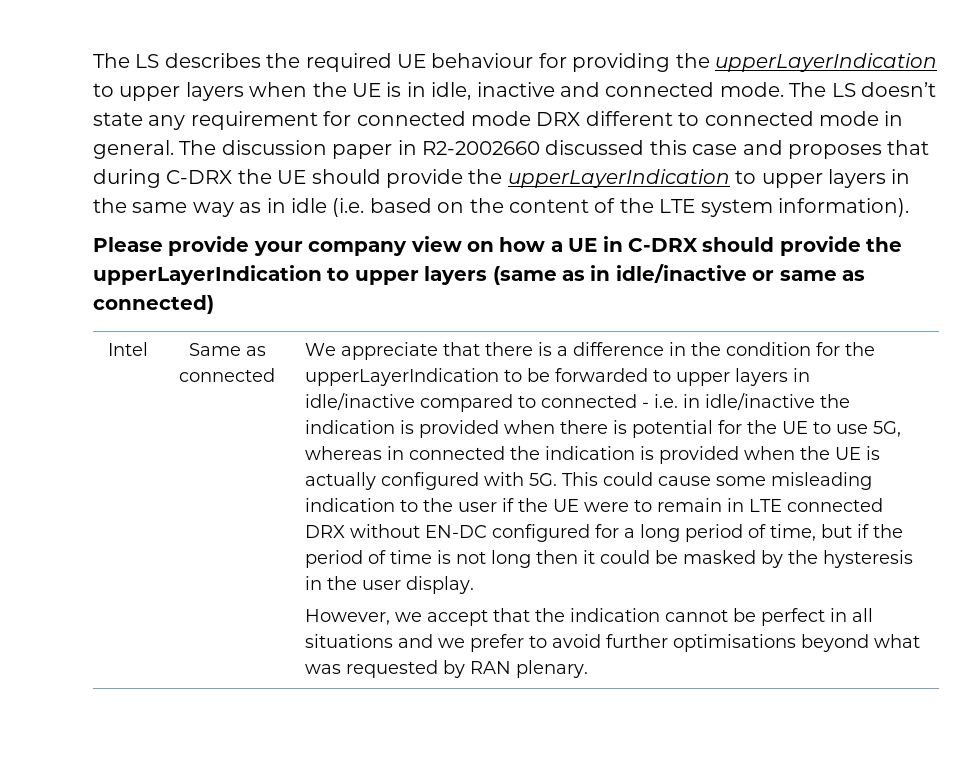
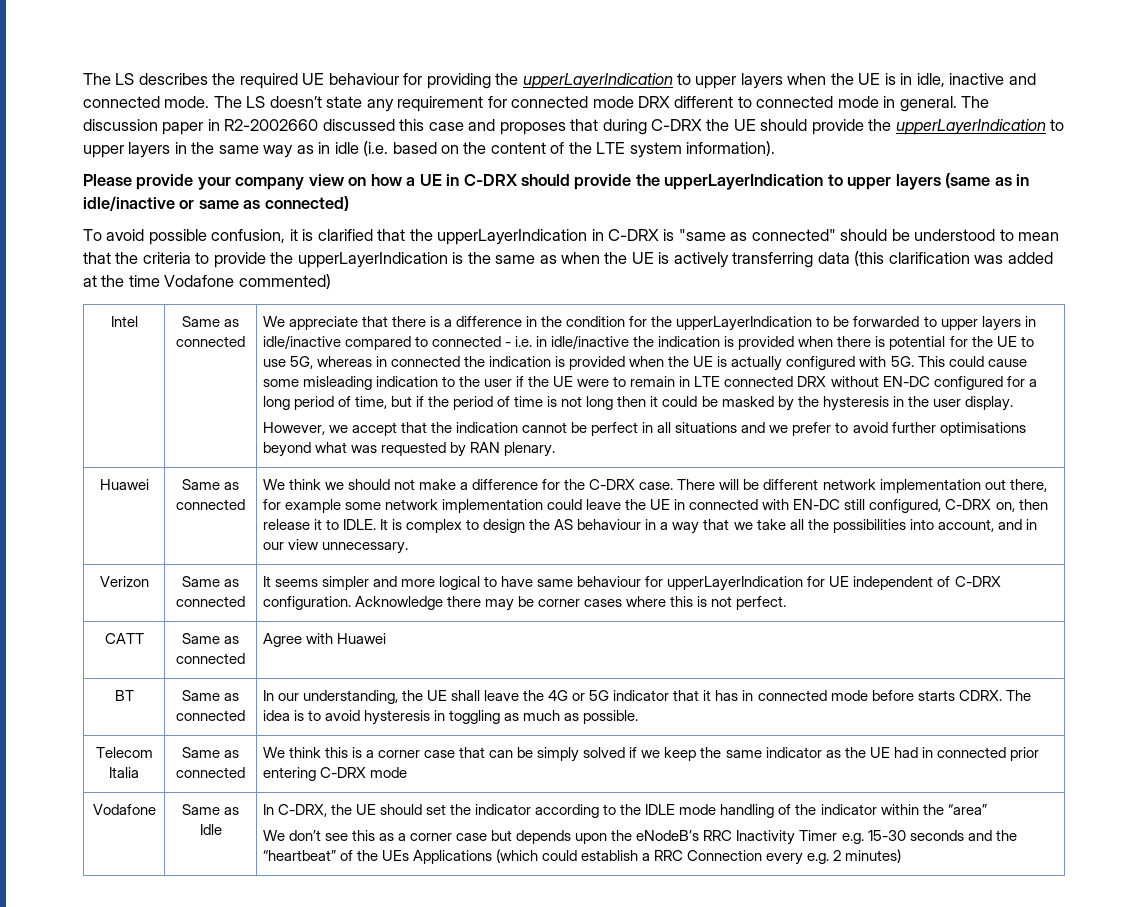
(214, 304) none -> [83,229,1060,245] [83,251,1053,268] [83,274,331,289] // To avoid possible confusion, it is clarified that the upperLayerIndication in C-DRX is "same as connected" should be understood to mean that the criteria to provide the upperLayerIndication is the same as when the UE is actively transferring data (this clarification was added at the time Vodafone commented)
(589, 669) none -> [99,479,149,490] [181,479,240,490] [176,499,245,510] [262,479,1047,493] [262,499,1048,513] [262,519,1037,534] [262,539,408,554] [99,576,149,587] [181,576,240,587] [176,596,245,607] [262,576,1001,591] [262,596,787,611] [104,633,144,644] [181,633,240,644] [176,653,245,664] [262,633,386,647] [114,690,134,701] [181,690,240,701] [176,710,245,721] [262,690,1031,704] [262,710,639,725] [95,747,153,758] [109,767,139,778] [181,747,240,758] [176,767,245,778] [262,747,1039,762] [262,767,407,781] [92,804,156,815] [181,804,240,815] [199,824,222,835] [262,804,987,818] [262,830,1017,845] [262,849,902,865] // Huawei | Same as connected | We think we should not make a difference for the C-DRX case. There will be different network implementation out there, for example some network implementation could leave the UE in connected with EN-DC still configured, C-DRX on, then release it to IDLE. It is complex to design the AS behaviour in a way that we take all the possibilities into account, and in our view unnecessary. // Verizon | Same as connected | It seems simpler and more logical to have same behaviour for upperLayerIndication for UE independent of C-DRX configuration. Acknowledge there may be corner cases where this is not perfect. // CATT | Same as connected | Agree with Huawei // BT | Same as connected | In our understanding, the UE shall leave the 4G or 5G indicator that it has in connected mode before starts CDRX. The idea is to avoid hysteresis in toggling as much as possible. // Telecom Italia | Same as connected | We think this is a corner case that can be simply solved if we keep the same indicator as the UE had in connected prior entering C-DRX mode // Vodafone | Same as Idle | In C-DRX, the UE should set the indicator according to the IDLE mode handling of the indicator within the “area” // We don’t see this as a corner case but depends upon the eNodeB’s RRC Inactivity Timer e.g. 15-30 seconds and the “heartbeat” of the UEs Applications (which could establish a RRC Connection every e.g. 2 minutes)

